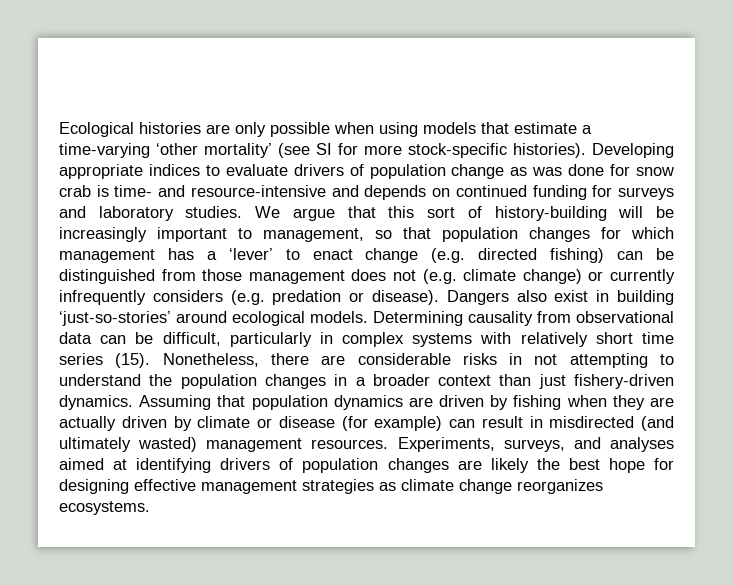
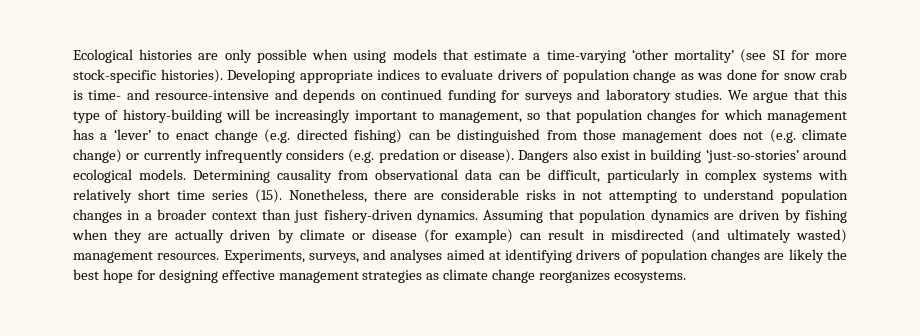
[427,207,456,218] sort -> [73,111,100,123] type
[149,374,173,386] the -> (774, 194) none

